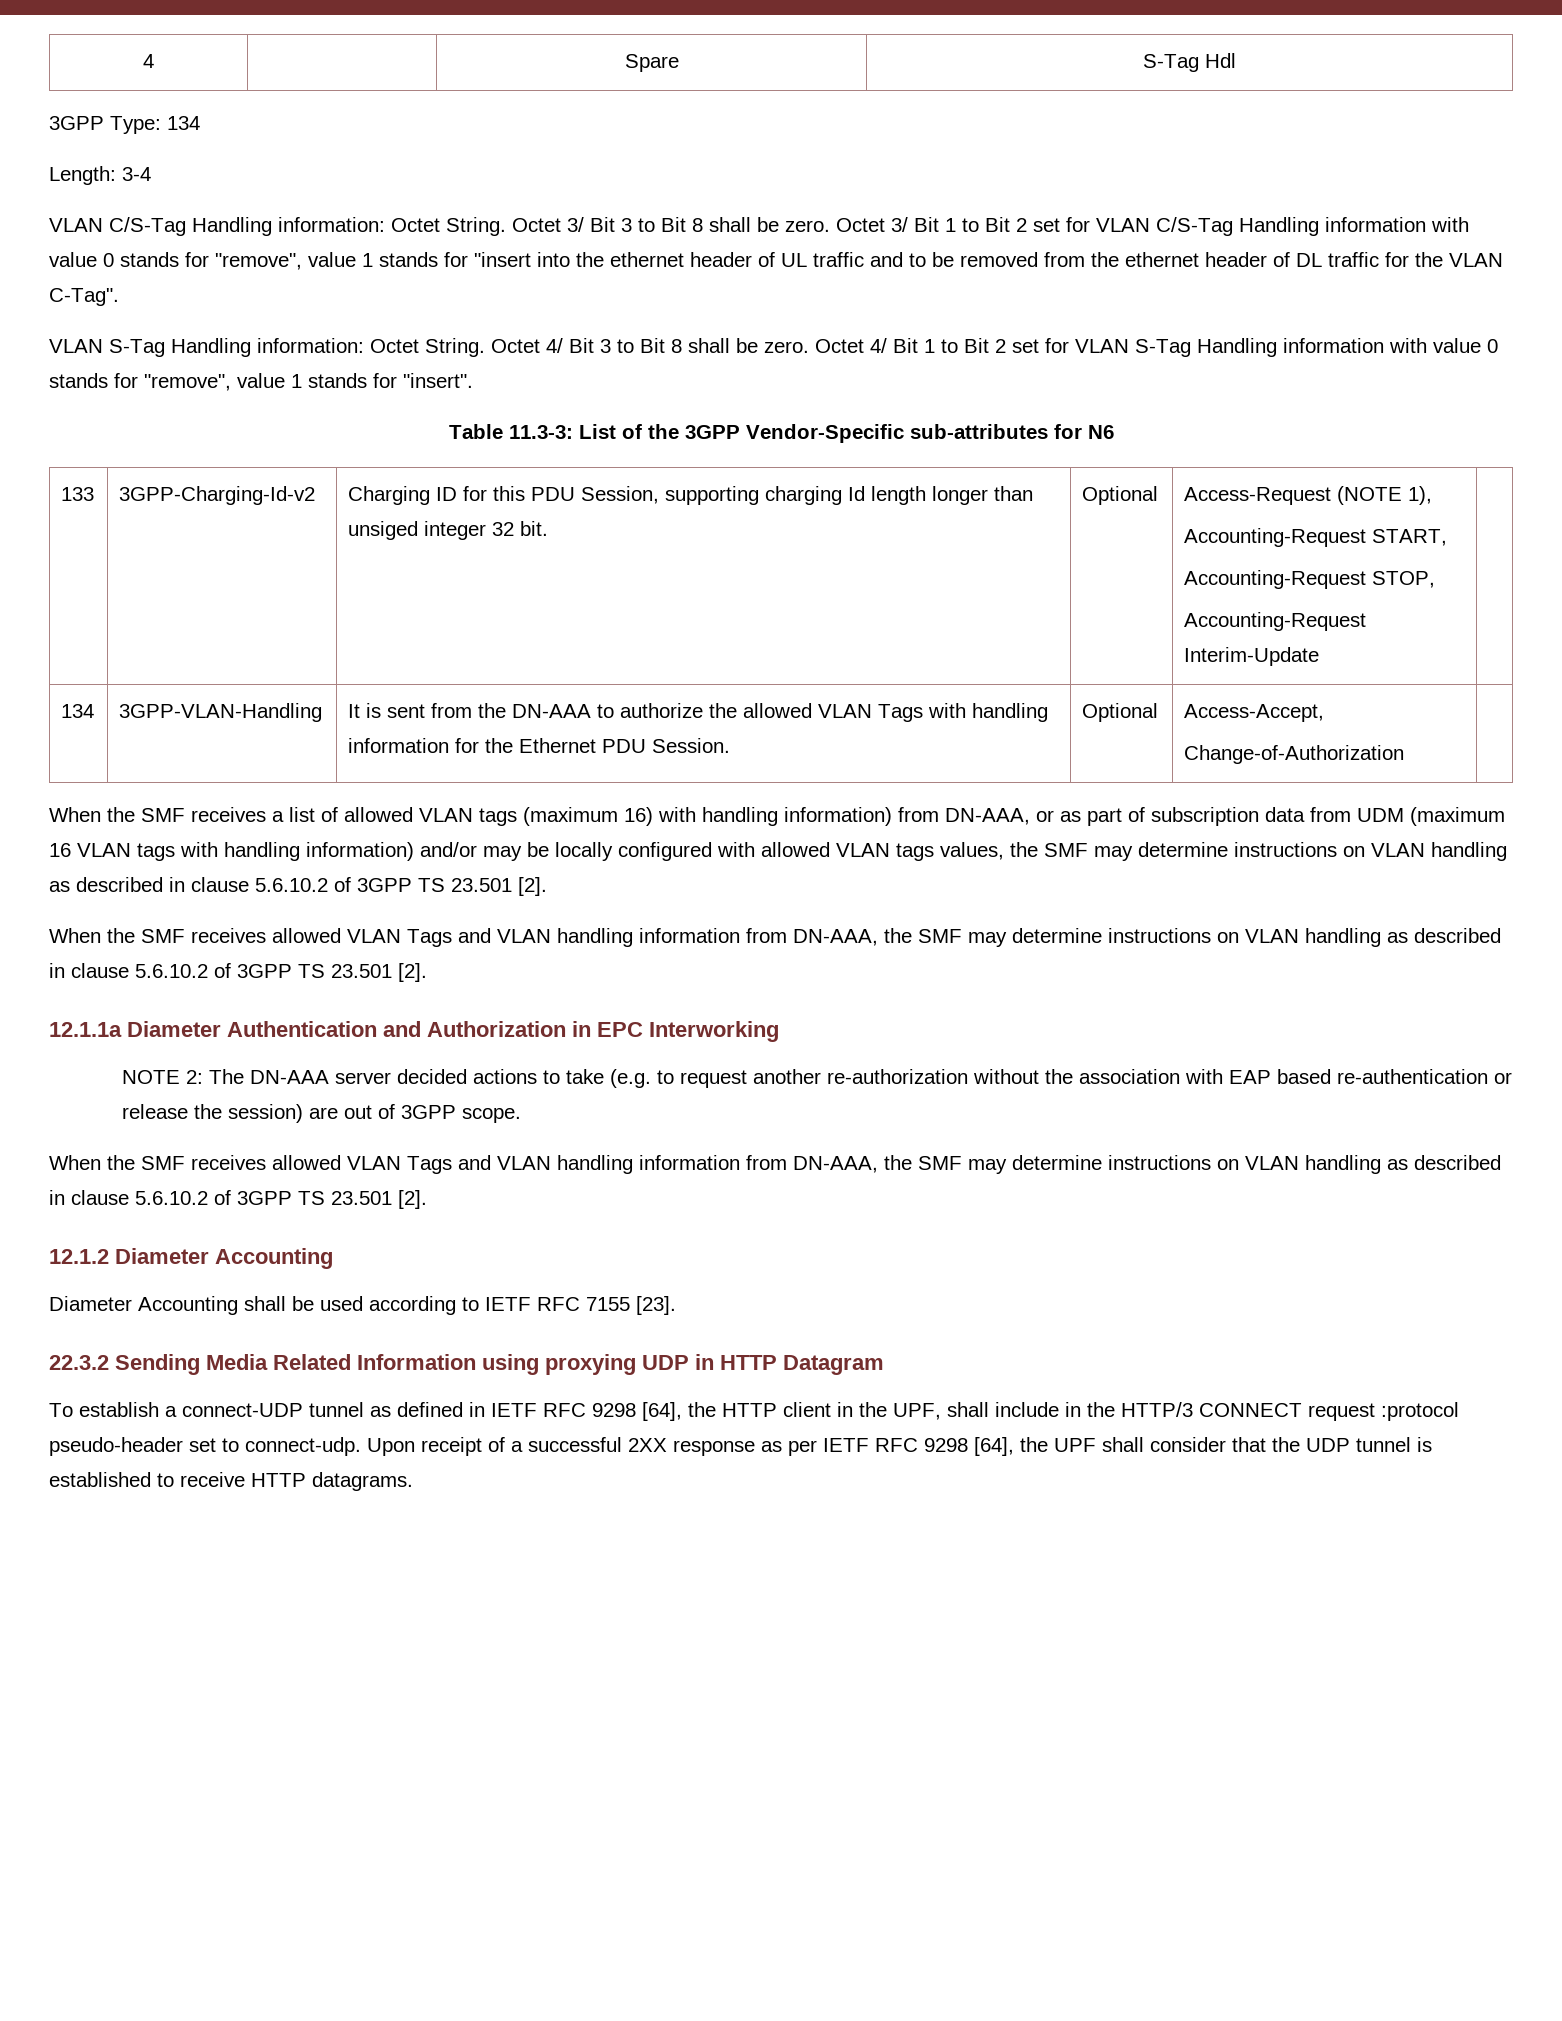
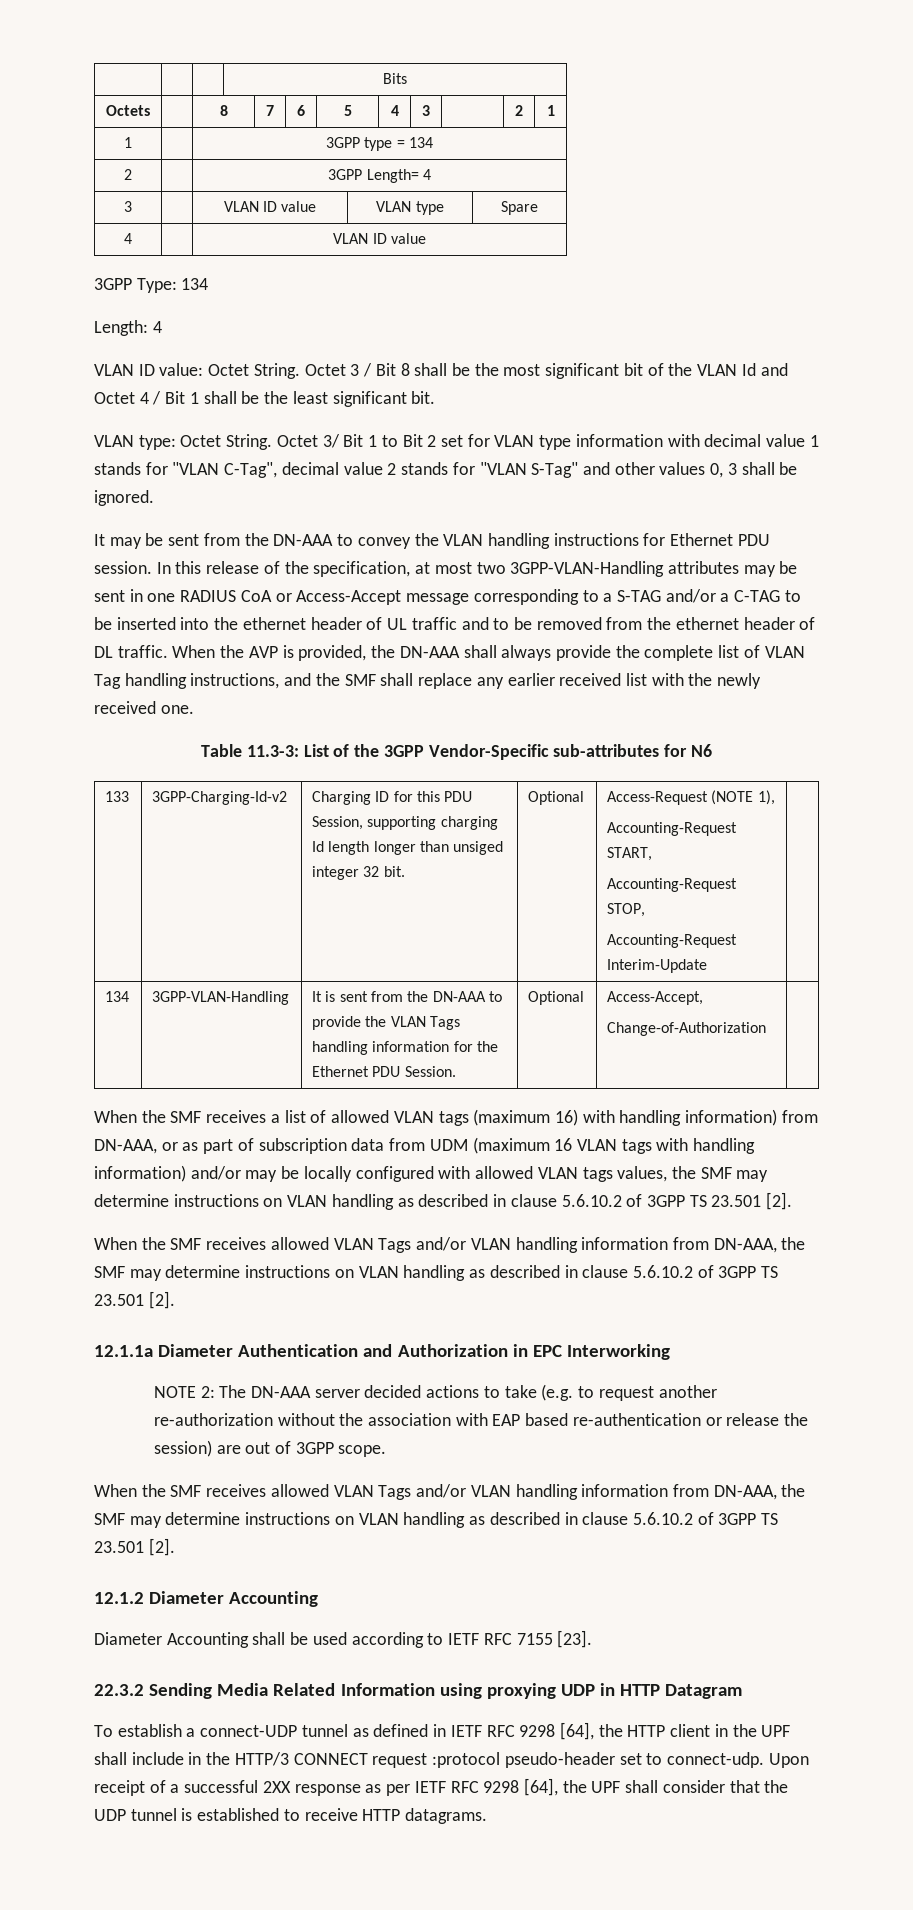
[143,54,154,68] [624,54,679,72] [1143,53,1236,72] 4 | | Spare | S-Tag Hdl -> [383,73,407,84] [106,105,150,116] [219,105,228,116] [266,105,274,116] [297,105,305,116] [343,105,352,116] [390,105,399,116] [422,105,430,116] [515,105,523,116] [546,105,555,116] [124,137,132,148] [326,137,433,151] [124,169,132,180] [328,169,431,183] [124,201,132,212] [223,201,317,212] [376,201,444,215] [501,201,538,215] [124,233,132,244] [333,233,426,244] | | | Bits // Octets | | 8 | 7 | 6 | 5 | 4 | 3 | | 2 | 1 // 1 | | 3GPP type = 134 // 2 | | 3GPP Length= 4 // 3 | | VLAN ID value | VLAN type | Spare // 4 | | VLAN ID value
[122,167,151,181] [49,217,830,236] 3-4 // VLAN C/S-Tag Handling information: Octet String. Octet 3/ Bit 3 to Bit 8 shall be zero. -> [152,321,162,333] [94,363,788,379] [94,391,436,407] [94,434,273,450] 4 // VLAN ID value: Octet String. Octet 3 / Bit 8 shall be the most significant bit of the VLAN Id and Octet 4 / Bit 1 shall be the least significant bit. // VLAN type: Octet String.
[1156,217,1469,236] [49,252,531,270] C/S-Tag Handling information with value 0 stands for "remove", value 1 stands for "insert -> [539,434,819,450] [94,462,798,478] [94,490,154,506] [94,533,770,549] [94,561,798,577] [94,589,801,605] [94,617,176,630] type information with decimal value 1 stands for "VLAN C-Tag", decimal value 2 stands for "VLAN S-Tag" and other values 0, 3 shall be ignored. // It may be sent from the DN-AAA to convey the VLAN handling instructions for Ethernet PDU session. In this release of the specification, at most two 3GPP-VLAN-Handling attributes may be sent in one RADIUS CoA or Access-Accept message corresponding to a S-TAG and/or a C-TAG to be inserted
[1328,252,1503,267] [49,288,119,306] [49,338,1498,357] [49,373,473,391] traffic for the VLAN C-Tag". // VLAN S-Tag Handling information: Octet String. Octet 4/ Bit 3 to Bit 8 shall be zero. Octet 4/ Bit 1 to Bit 2 set for VLAN S-Tag Handling information with value 0 stands for "remove", value 1 stands for "insert". -> [117,645,805,661] [94,673,762,689] [94,701,194,714] traffic. When the AVP is provided, the DN-AAA shall always provide the complete list of VLAN Tag handling instructions, and the SMF shall replace any earlier received list with the newly received one.
[620,703,967,722] authorize the allowed VLAN Tags with -> [312,1016,461,1030] provide the VLAN Tags
[458,928,491,943] and -> [416,1237,467,1251] and/or
[458,1155,491,1170] and -> [416,1484,467,1498] and/or
[893,1403,941,1420] UPF, -> [761,1725,791,1737] UPF

